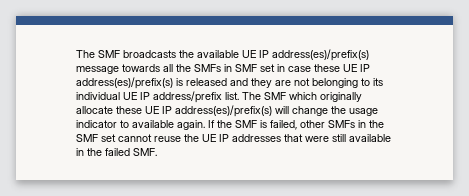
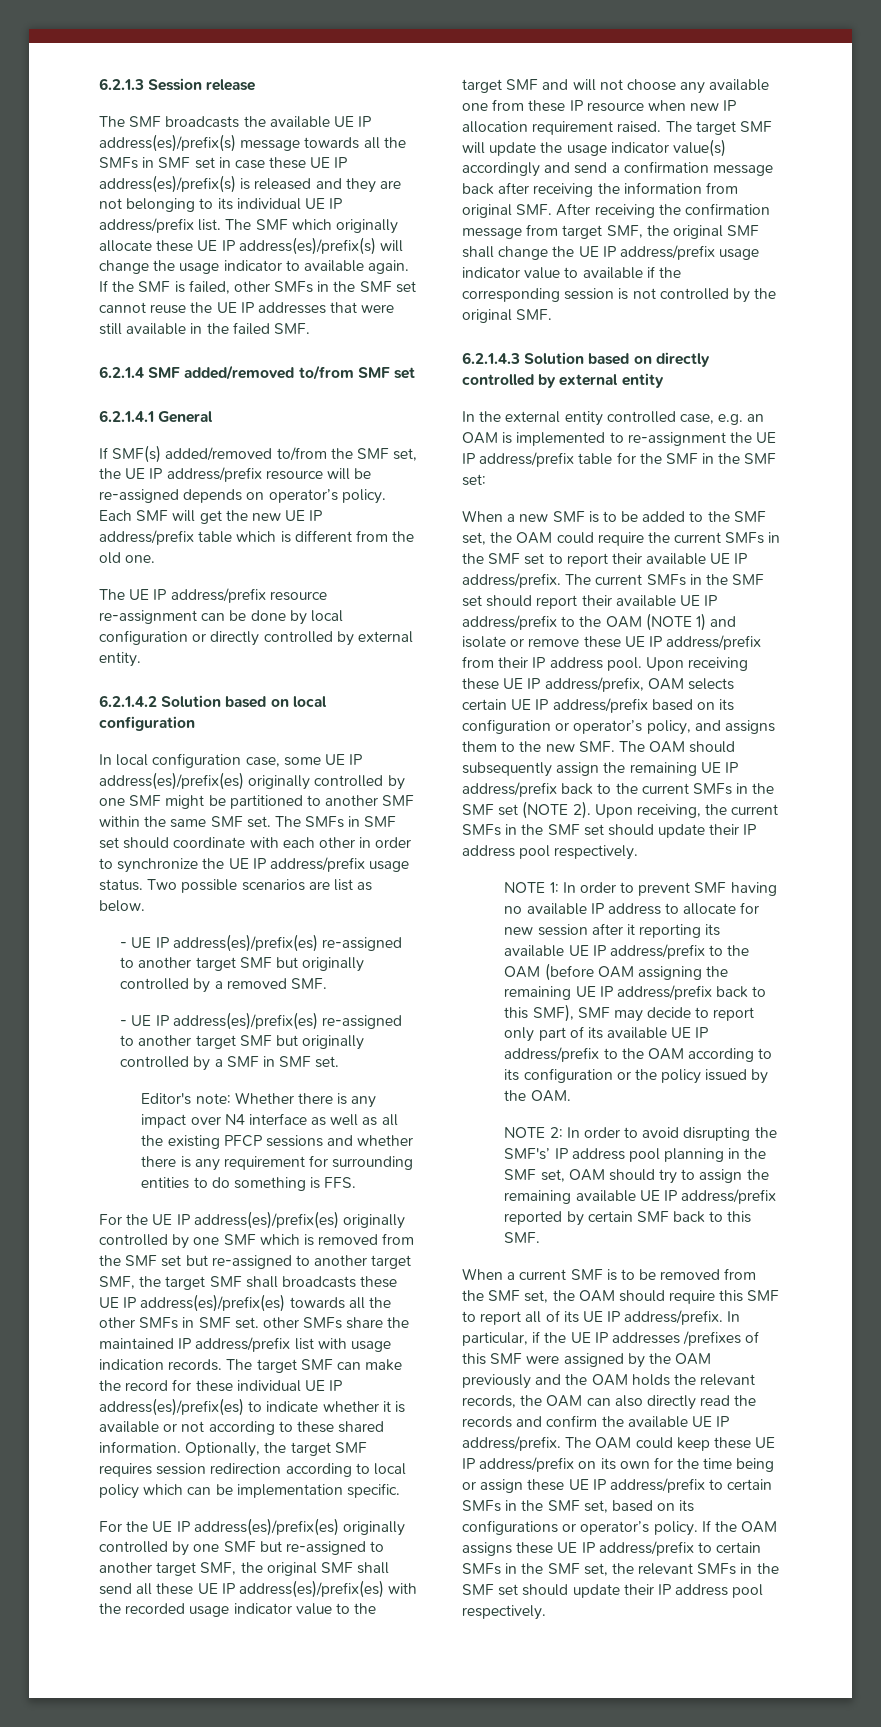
(76, 54) none -> [99,78,256,91] 6.2.1.3 Session release //
(157, 152) none -> [99,365,415,380] [99,410,214,423] [99,445,418,463] [99,467,372,482] [99,489,386,504] [99,510,323,524] [99,530,415,545] [99,552,156,564] [99,588,327,603] [99,610,343,625] [99,630,413,646] [99,652,141,667] [99,695,327,708] [99,716,195,731] [99,753,363,768] [99,772,405,790] [99,795,415,809] [99,816,397,828] [99,837,412,849] [99,857,410,873] [99,879,373,893] [99,900,145,912] [120,934,402,952] [120,957,365,972] [120,978,327,993] [120,1012,402,1030] [120,1035,365,1050] [120,1056,340,1071] [141,1092,377,1108] [141,1113,398,1128] [141,1135,414,1149] [141,1155,414,1171] [141,1177,357,1191] [99,1211,405,1229] [99,1233,415,1249] [99,1255,412,1269] [99,1276,398,1290] [99,1294,391,1312] [99,1317,410,1329] [99,1337,391,1352] [99,1359,403,1373] [99,1379,343,1392] [99,1398,405,1416] [99,1421,385,1435] [99,1441,367,1457] [99,1463,406,1477] [99,1483,400,1499] [99,1518,405,1536] [99,1541,385,1556] [99,1562,390,1576] [99,1580,418,1598] [99,1603,377,1617] [462,79,770,94] [462,99,737,112] [462,121,772,135] [462,139,726,157] [462,161,773,177] [462,182,738,197] [462,203,770,218] [462,224,760,239] [462,245,760,260] [462,266,681,279] [462,288,777,303] [462,309,553,323] [462,352,710,367] [462,373,664,388] [462,411,765,426] [462,432,777,446] [462,452,777,467] [462,474,486,486] [462,510,766,523] [462,532,781,546] [462,553,748,567] [462,573,765,588] [462,595,718,609] [462,613,737,631] [462,635,762,650] [462,656,749,671] [462,677,734,692] [462,698,735,713] [462,719,775,735] [462,741,736,753] [462,762,738,777] [462,782,775,797] [462,801,779,819] [462,824,757,838] [462,845,639,860] [504,882,777,896] [504,902,760,915] [504,923,721,938] [504,944,750,959] [504,963,729,981] [504,985,767,1000] [504,1004,755,1022] [504,1026,709,1042] [504,1047,773,1062] [504,1068,769,1084] [504,1090,571,1102] [504,1127,777,1141] [504,1148,767,1162] [504,1169,769,1184] [504,1189,777,1204] [504,1211,752,1226] [504,1232,541,1243] [462,1268,757,1281] [462,1290,780,1304] [462,1310,741,1325] [462,1331,760,1346] [462,1353,712,1368] [462,1374,756,1389] [462,1395,757,1410] [462,1415,730,1428] [462,1436,776,1451] [462,1457,775,1472] [462,1478,773,1493] [462,1500,695,1513] [462,1520,778,1536] [462,1541,762,1556] [462,1563,779,1576] [462,1584,764,1598] [462,1605,546,1620] // 6.2.1.4 SMF added/removed to/from SMF set // 6.2.1.4.1 General // If SMF(s) added/removed to/from the SMF set, the UE IP address/prefix resource will be re-assigned depends on operator’s policy. Each SMF will get the new UE IP address/prefix table which is different from the old one. // The UE IP address/prefix resource re-assignment can be done by local configuration or directly controlled by external entity. // 6.2.1.4.2 Solution based on local configuration // In local configuration case, some UE IP address(es)/prefix(es) originally controlled by one SMF might be partitioned to another SMF within the same SMF set. The SMFs in SMF set should coordinate with each other in order to synchronize the UE IP address/prefix usage status. Two possible scenarios are list as below. // - UE IP address(es)/prefix(es) re-assigned to another target SMF but originally controlled by a removed SMF. // - UE IP address(es)/prefix(es) re-assigned to another target SMF but originally controlled by a SMF in SMF set. // Editor's note: Whether there is any impact over N4 interface as well as all the existing PFCP sessions and whether there is any requirement for surrounding entities to do something is FFS. // For the UE IP address(es)/prefix(es) originally controlled by one SMF which is removed from the SMF set but re-assigned to another target SMF, the target SMF shall broadcasts these UE IP address(es)/prefix(es) towards all the other SMFs in SMF set. other SMFs share the maintained IP address/prefix list with usage indication records. The target SMF can make the record for these individual UE IP address(es)/prefix(es) to indicate whether it is available or not according to these shared information. Optionally, the target SMF requires session redirection according to local policy which can be implementation specific. // For the UE IP address(es)/prefix(es) originally controlled by one SMF but re-assigned to another target SMF, the original SMF shall send all these UE IP address(es)/prefix(es) with the recorded usage indicator value to the target SMF and will not choose any available one from these IP resource when new IP allocation requirement raised. The target SMF will update the usage indicator value(s) accordingly and send a confirmation message back after receiving the information from original SMF. After receiving the confirmation message from target SMF, the original SMF shall change the UE IP address/prefix usage indicator value to available if the corresponding session is not controlled by the original SMF. // 6.2.1.4.3 Solution based on directly controlled by external entity // In the external entity controlled case, e.g. an OAM is implemented to re-assignment the UE IP address/prefix table for the SMF in the SMF set: // When a new SMF is to be added to the SMF set, the OAM could require the current SMFs in the SMF set to report their available UE IP address/prefix. The current SMFs in the SMF set should report their available UE IP address/prefix to the OAM (NOTE 1) and isolate or remove these UE IP address/prefix from their IP address pool. Upon receiving these UE IP address/prefix, OAM selects certain UE IP address/prefix based on its configuration or operator’s policy, and assigns them to the new SMF. The OAM should subsequently assign the remaining UE IP address/prefix back to the current SMFs in the SMF set (NOTE 2). Upon receiving, the current SMFs in the SMF set should update their IP address pool respectively. // NOTE 1: In order to prevent SMF having no available IP address to allocate for new session after it reporting its available UE IP address/prefix to the OAM (before OAM assigning the remaining UE IP address/prefix back to this SMF), SMF may decide to report only part of its available UE IP address/prefix to the OAM according to its configuration or the policy issued by the OAM. // NOTE 2: In order to avoid disrupting the SMF's’ IP address pool planning in the SMF set, OAM should try to assign the remaining available UE IP address/prefix reported by certain SMF back to this SMF. // When a current SMF is to be removed from the SMF set, the OAM should require this SMF to report all of its UE IP address/prefix. In particular, if the UE IP addresses /prefixes of this SMF were assigned by the OAM previously and the OAM holds the relevant records, the OAM can also directly read the records and confirm the available UE IP address/prefix. The OAM could keep these UE IP address/prefix on its own for the time being or assign these UE IP address/prefix to certain SMFs in the SMF set, based on its configurations or operator’s policy. If the OAM assigns these UE IP address/prefix to certain SMFs in the SMF set, the relevant SMFs in the SMF set should update their IP address pool respectively.

